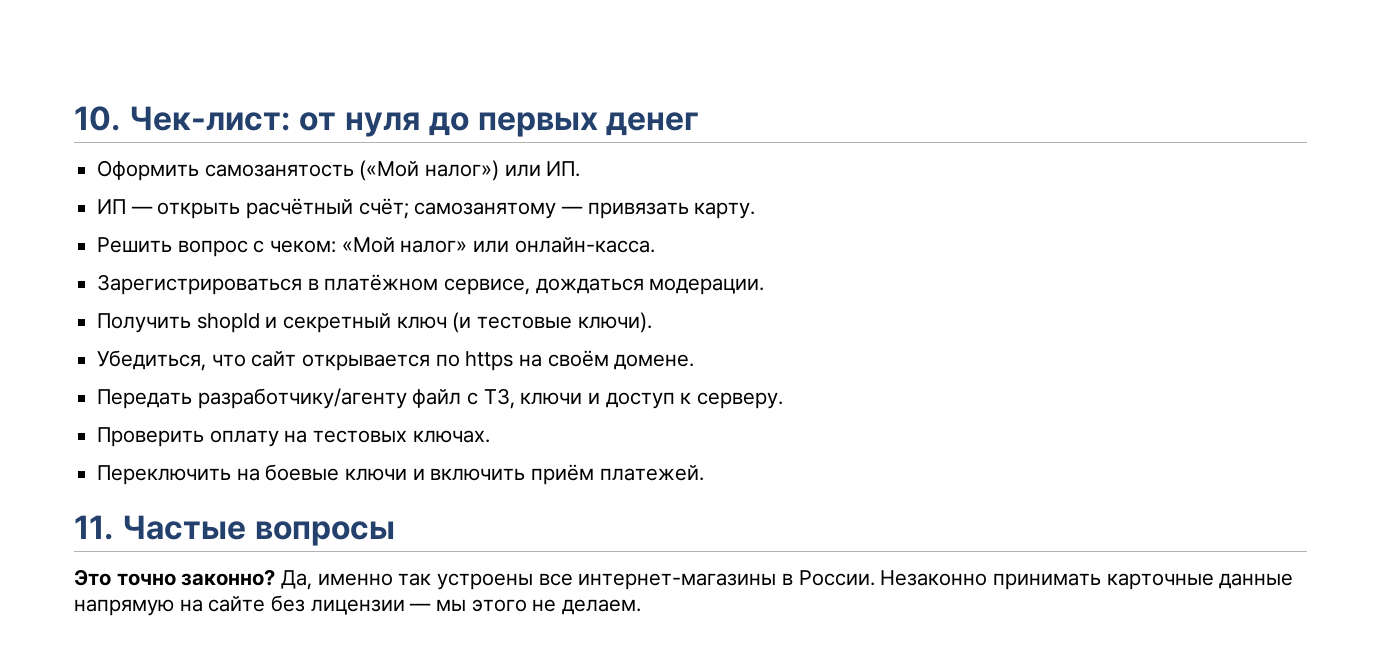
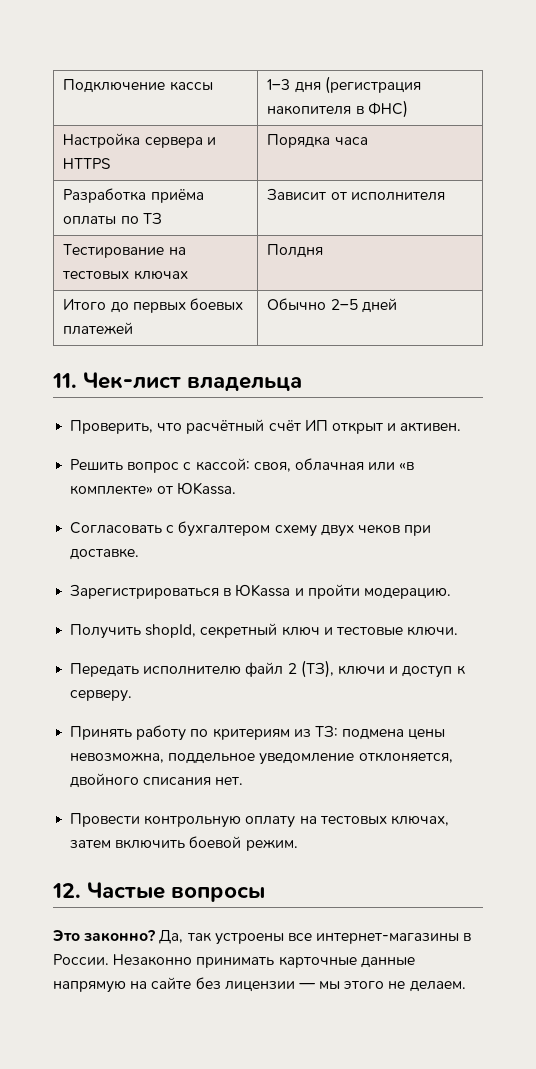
[74,106,700,137] [97,160,581,181] [97,198,756,219] [97,237,655,257] [97,274,765,295] [97,312,652,333] [97,350,695,371] [97,388,515,409] 10. Чек-лист: от нуля до первых денег // Оформить самозанятость («Мой налог») или ИП. // ИП — открыть расчётный счёт; самозанятому — привязать карту. // Решить вопрос с чеком: «Мой налог» или онлайн-касса. // Зарегистрироваться в платёжном сервисе, дождаться модерации. // Получить shopId и секретный ключ (и тестовые ключи). // Убедиться, что сайт открывается по https на своём домене. // Передать разработчику/агенту файл с ТЗ, -> [63,79,213,93] [267,76,421,94] [267,100,408,118] [63,133,216,148] [63,158,112,169] [267,134,368,148] [63,188,204,203] [63,212,162,225] [267,188,445,201] [63,244,186,258] [62,270,188,280] [267,244,324,258] [63,298,244,313] [63,322,134,335] [267,298,397,313] [52,372,302,392] [70,419,462,434] [70,458,415,473] [70,482,237,495] [70,521,432,537] [70,548,140,560] [70,584,451,599] [70,623,459,639] [70,660,334,678] Подключение кассы | 1–3 дня (регистрация накопителя в ФНС) // Настройка сервера и HTTPS | Порядка часа // Разработка приёма оплаты по ТЗ | Зависит от исполнителя // Тестирование на тестовых ключах | Полдня // Итого до первых боевых платежей | Обычно 2–5 дней // 11. Чек-лист владельца // Проверить, что расчётный счёт ИП открыт и активен. // Решить вопрос с кассой: своя, облачная или «в комплекте» от ЮKassa. // Согласовать с бухгалтером схему двух чеков при доставке. // Зарегистрироваться в ЮKassa и пройти модерацию. // Получить shopId, секретный ключ и тестовые ключи. // Передать исполнителю файл 2 (ТЗ),
[97,427,490,447] [97,464,704,485] [74,515,113,540] Проверить оплату на тестовых ключах. // Переключить на боевые ключи и включить приём платежей. // 11. -> [70,725,446,741] [70,752,453,765] [70,773,244,788] [70,813,449,828] [70,836,298,851] [52,883,81,898] Принять работу по критериям из ТЗ: подмена цены невозможна, поддельное уведомление отклоняется, двойного списания нет. // Провести контрольную оплату на тестовых ключах, затем включить боевой режим. // 12.
[116,573,176,586] точно -> (80, 935) none
[317,573,393,586] именно -> (184, 937) none

